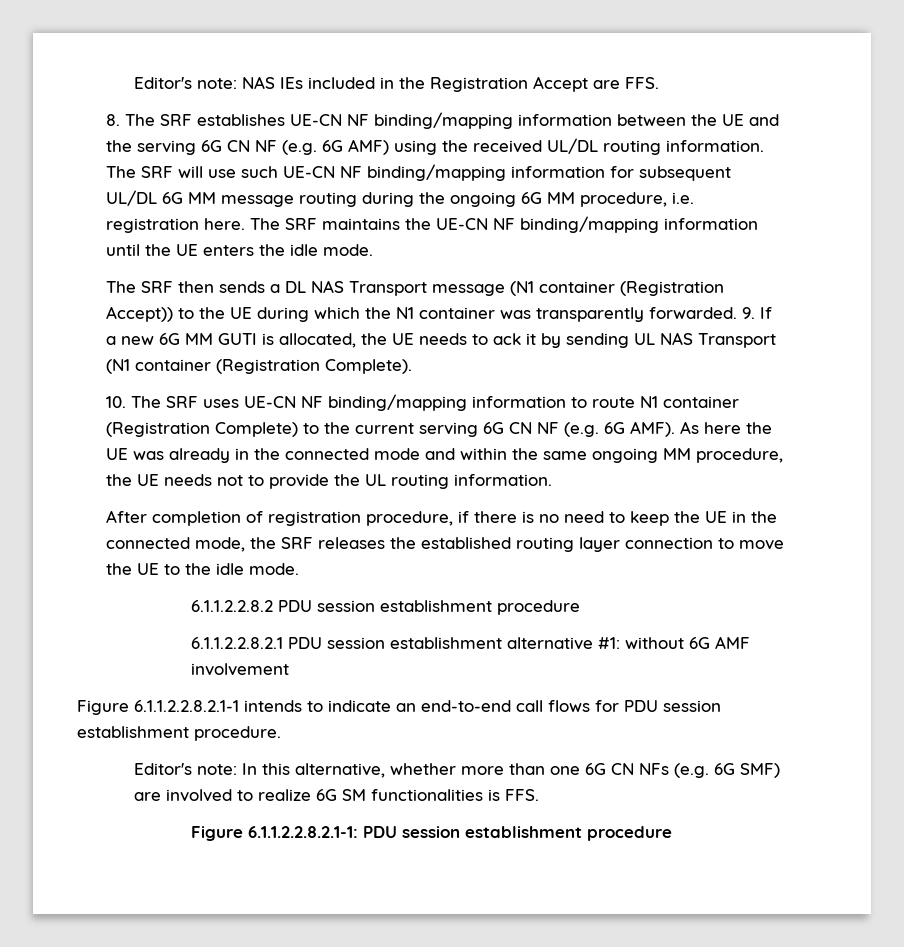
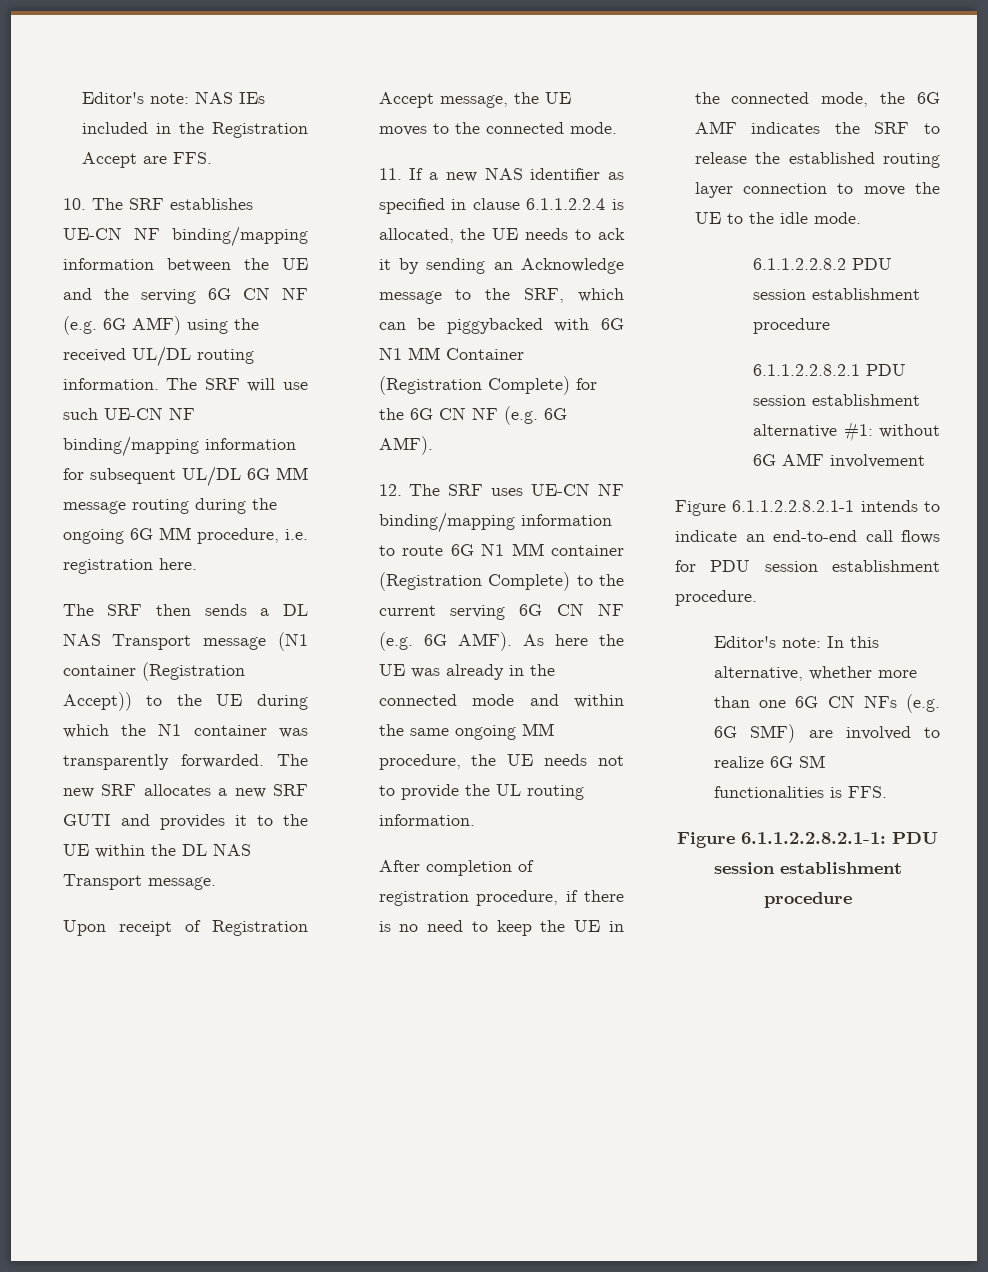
[105,114,120,126] 8. -> [62,198,86,210] 10.
[249,216,758,233] [105,244,373,256] The SRF maintains the UE-CN NF binding/mapping information until the UE enters the idle mode. -> (197, 564) none
[741,307,772,319] [105,333,257,345] 9. If a new 6G MM GUTI -> [277,754,308,766] [62,784,308,798] [62,814,308,830] [62,843,251,858] [62,874,216,890] [62,920,308,936] [378,92,571,108] [378,122,617,136] [378,167,624,182] [378,198,606,214] The new SRF allocates a new SRF GUTI and provides it to the UE within the DL NAS Transport message. // Upon receipt of Registration Accept message, the UE moves to the connected mode. // 11. If a new NAS identifier as specified in clause 6.1.1.2.2.4
[633,332,776,348] [105,359,412,374] [105,396,126,408] UL NAS Transport (N1 container (Registration Complete). // 10. -> [493,258,624,274] [378,288,624,304] [378,318,624,334] [378,347,524,360] [378,376,597,395] [378,406,567,425] [378,436,433,455] [378,484,402,496] an Acknowledge message to the SRF, which can be piggybacked with 6G N1 MM Container (Registration Complete) for the 6G CN NF (e.g. 6G AMF). // 12.
[639,396,658,408] N1 -> [450,543,544,556] 6G N1 MM
[280,537,385,549] SRF releases -> [917,92,940,104] [694,121,940,134] [694,152,747,164] 6G AMF indicates the SRF to release

